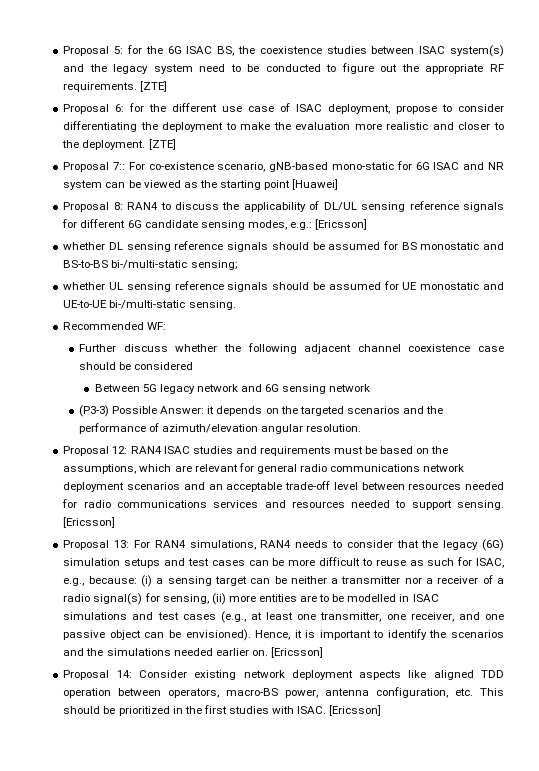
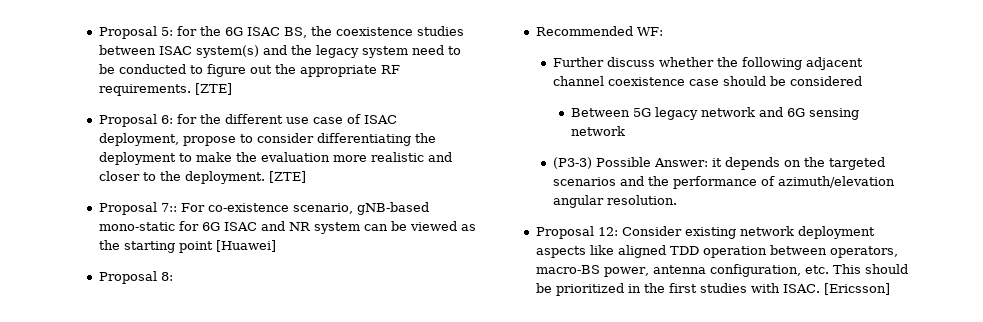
[127,201,504,212] [62,219,368,230] [63,241,504,252] [63,260,238,270] [63,281,505,292] [63,300,236,310] RAN4 to discuss the applicability of DL/UL sensing reference signals for different 6G candidate sensing modes, e.g.: [Ericsson] // whether DL sensing reference signals should be assumed for BS monostatic and BS-to-BS bi-/multi-static sensing; // whether UL sensing reference signals should be assumed for UE monostatic and UE-to-UE bi-/multi-static sensing. -> (173, 276) none
[130,446,449,456] [63,463,465,474] [63,481,504,492] [62,499,504,510] [63,517,116,528] [63,539,505,551] [63,557,505,568] [63,575,505,587] [63,593,439,605] [63,611,504,623] [63,629,504,641] [63,647,323,658] [63,670,132,680] RAN4 ISAC studies and requirements must be based on the assumptions, which are relevant for general radio communications network deployment scenarios and an acceptable trade-off level between resources needed for radio communications services and resources needed to support sensing. [Ericsson] // Proposal 13: For RAN4 simulations, RAN4 needs to consider that the legacy (6G) simulation setups and test cases can be more difficult to reuse as such for ISAC, e.g., because: (i) a sensing target can be neither a transmitter nor a receiver of a radio signal(s) for sensing, (ii) more entities are to be modelled in ISAC simulations and test cases (e.g., at least one transmitter, one receiver, and one passive object can be envisioned). Hence, it is important to identify the scenarios and the simulations needed earlier on. [Ericsson] // Proposal 14: -> (618, 231) none

